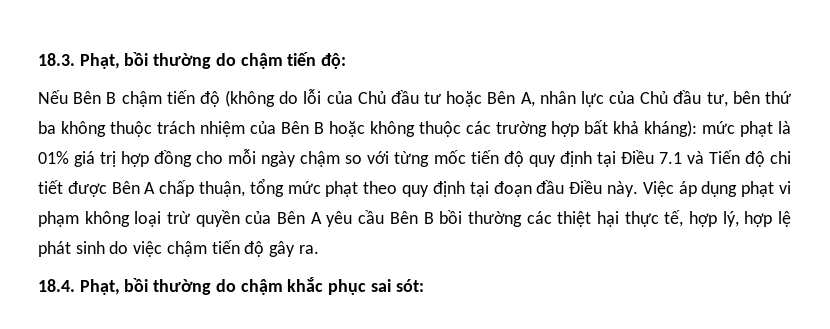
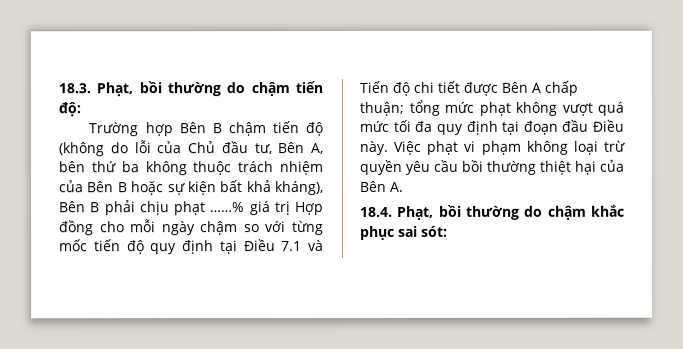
[38,90,68,104] Nếu -> [88,122,173,137] Trường hợp
[424,90,728,107] tư hoặc Bên A, nhân lực của Chủ đầu tư, -> [253,142,323,155] tư, Bên A,
[370,120,791,137] [38,151,69,164] không thuộc các trường hợp bất khả kháng): mức phạt là 01% -> [167,180,324,196] [59,200,246,216] sự kiện bất khả kháng), Bên B phải chịu phạt ……%
[121,151,150,167] hợp -> [295,202,324,216] Hợp
[199,181,246,197] thuận, -> [359,101,404,116] thuận;
[363,181,398,194] theo -> [515,101,624,116] [359,119,433,132] không vượt quá mức tối đa
[678,181,738,197] áp dụng -> (422, 147) none
[245,210,791,227] [38,240,319,257] của Bên A yêu cầu Bên B bồi thường các thiệt hại thực tế, hợp lý, hợp lệ phát sinh do việc chậm tiến độ gây ra. -> [405,159,624,175] [360,180,404,192] yêu cầu bồi thường thiệt hại của Bên A.

